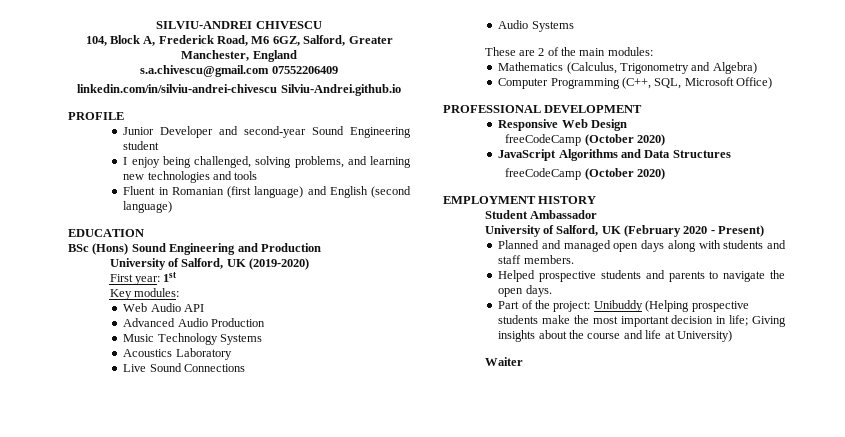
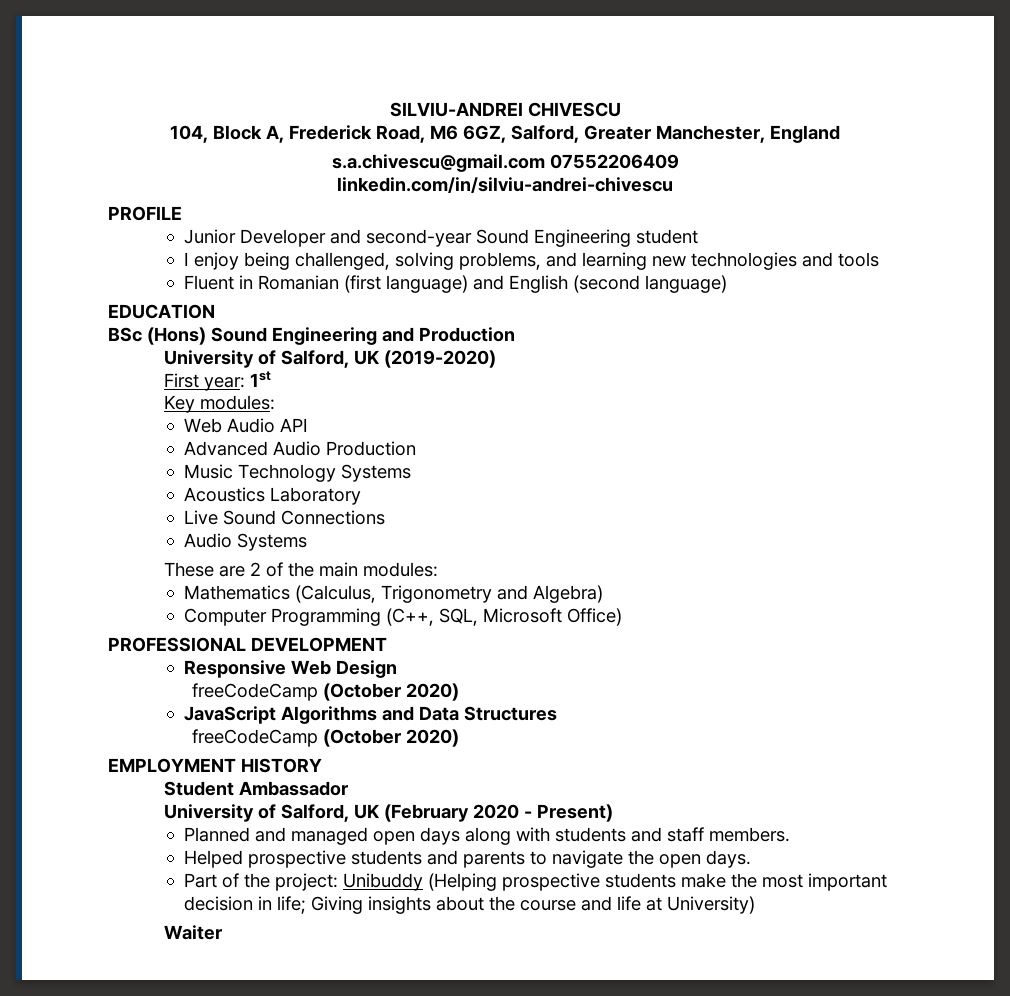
[280,84,401,96] Silviu-Andrei.github.io -> (673, 185) none

